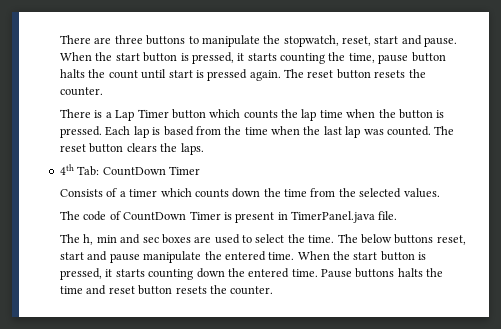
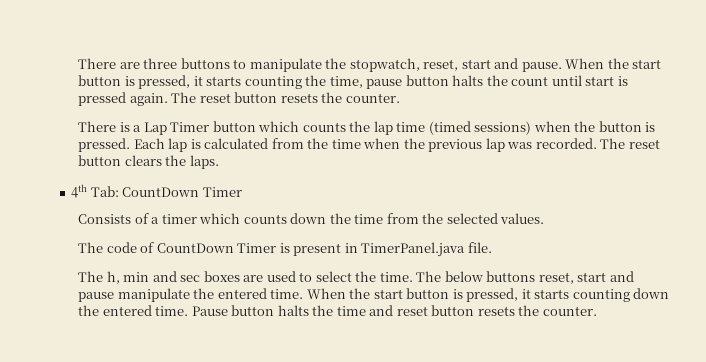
(343, 114) none -> [428,121,532,135] (timed sessions)
[163,126,194,136] based -> [204,138,269,149] calculated
[323,126,342,135] last -> [428,139,483,152] previous
[386,126,431,136] counted. -> [535,138,597,149] recorded.
[355,268,395,278] buttons -> [231,305,275,316] button

